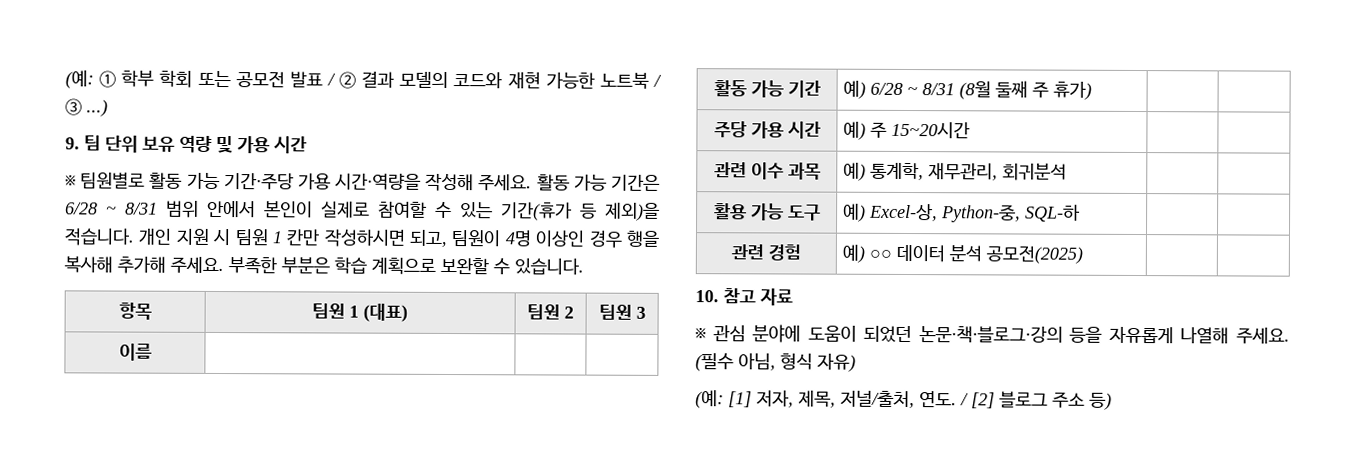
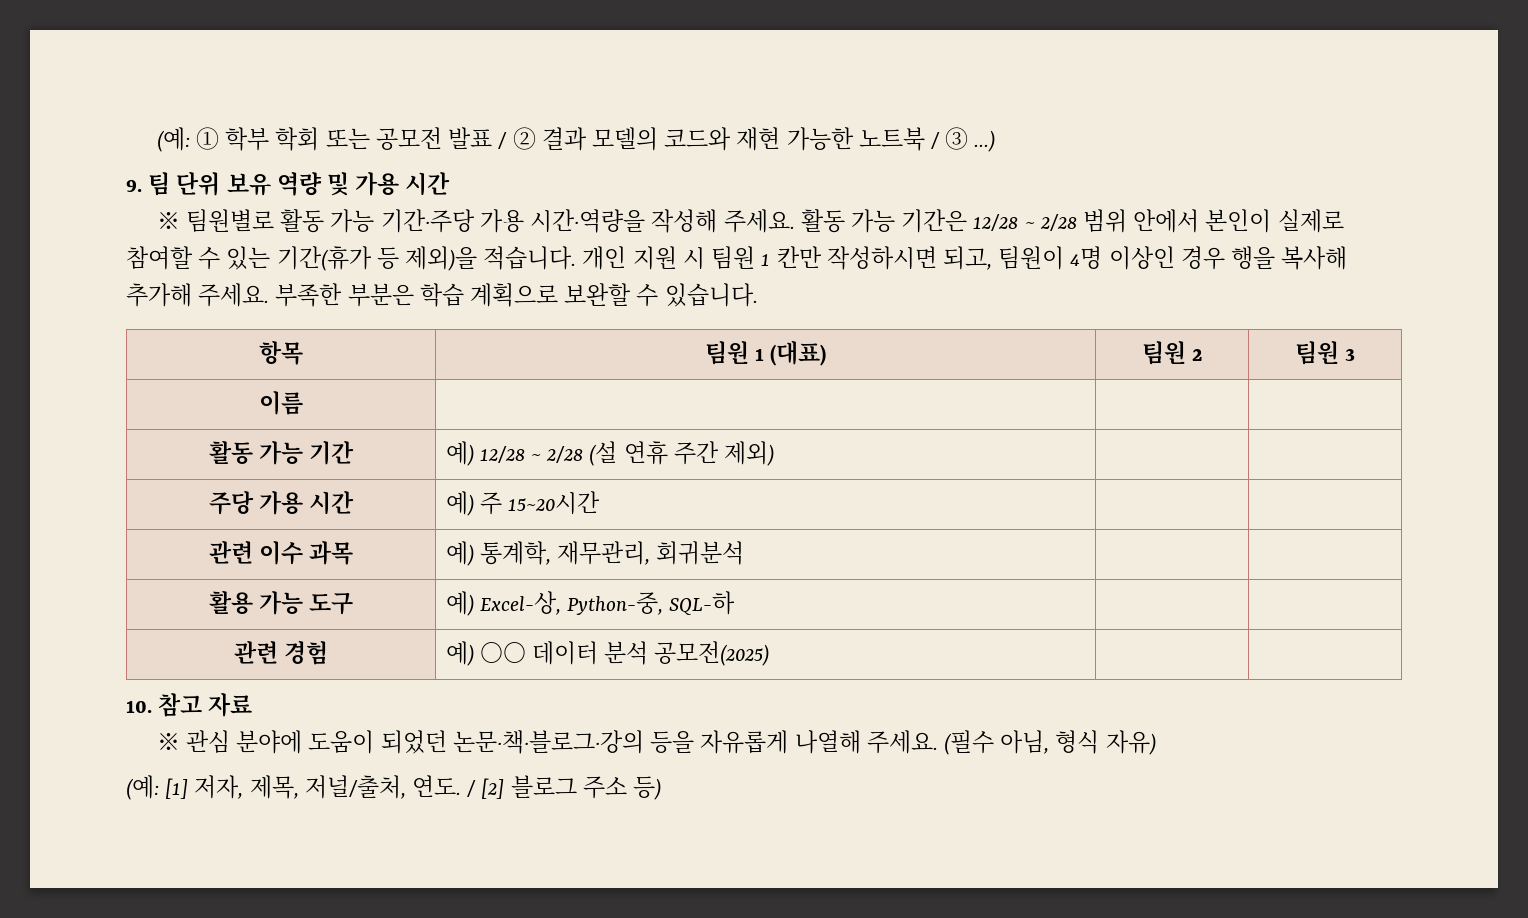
[65,202,158,215] 6/28 ~ 8/31 -> [973,214,1077,231] 12/28 ~ 2/28
[870,80,1093,100] 6/28 ~ 8/31 (8월 둘째 주 휴가) -> [479,441,775,466] 12/28 ~ 2/28 (설 연휴 주간 제외)

